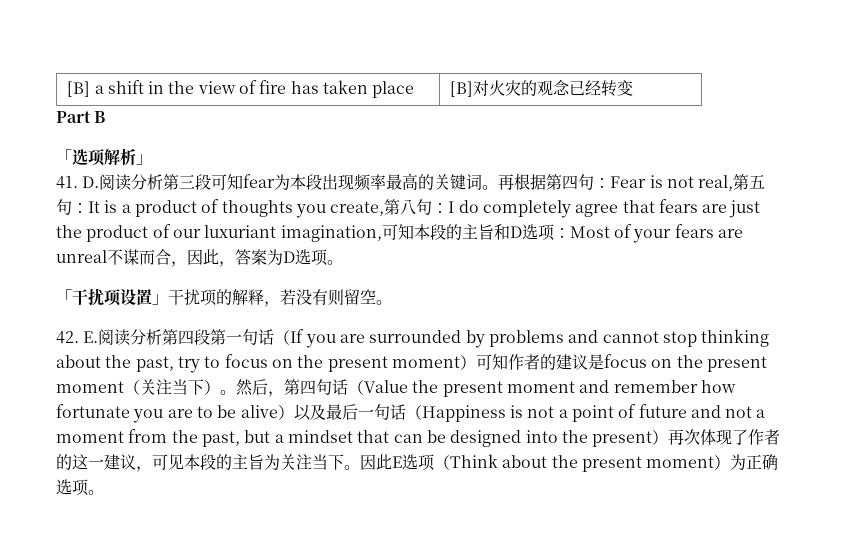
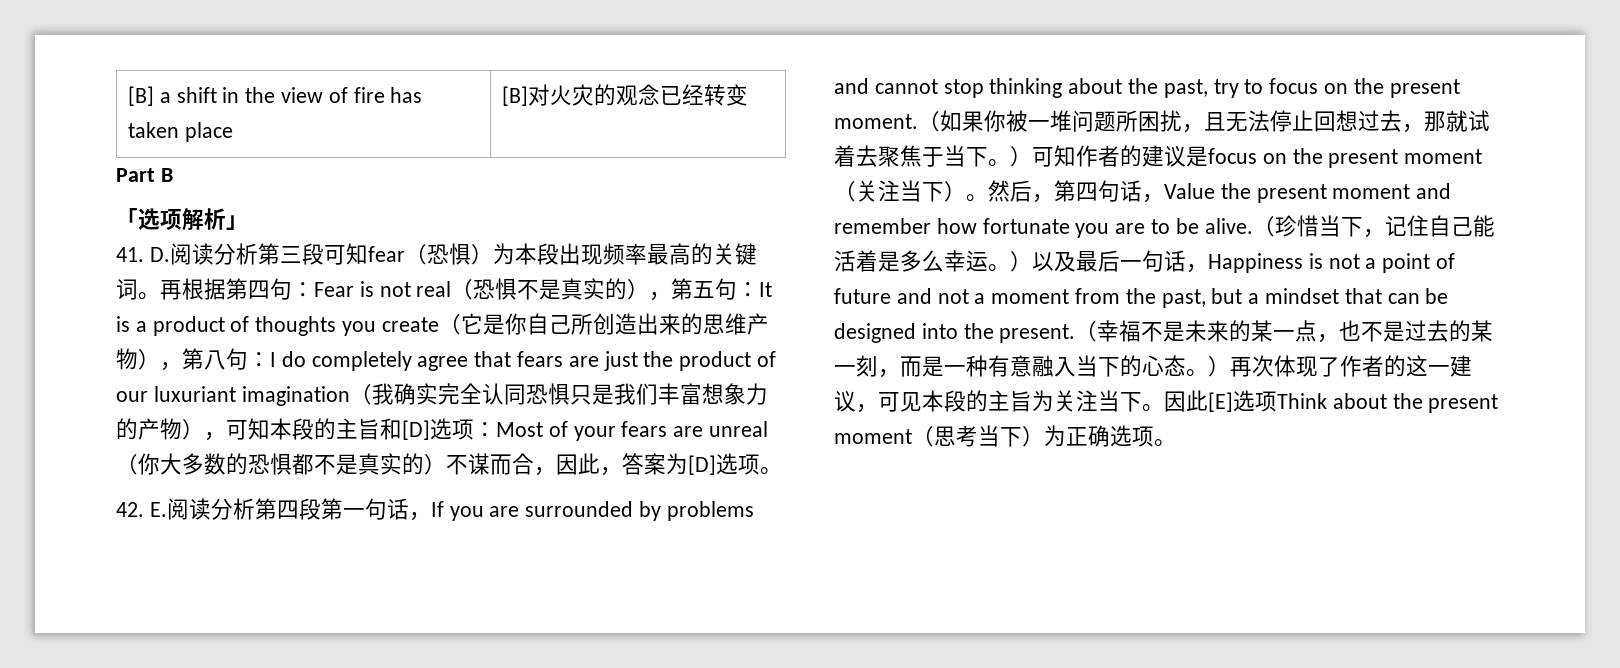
(276, 181) none -> [404,243,493,265] （恐惧）
[698,175,734,191] real, -> [416,278,672,301] real（恐惧不是真实的），
[330,201,385,216] create, -> [381,313,769,335] [116,348,182,371] create（它是你自己所创造出来的思维产物），
[280,225,382,242] imagination, -> [241,383,768,406] [116,418,226,441] imagination（我确实完全认同恐惧只是我们丰富想象力的产物），
[509,226,522,238] D -> [402,420,430,440] [D]
(107, 256) none -> [116,453,446,475] （你大多数的恐惧都不是真实的）
[283,249,343,266] [56,288,392,307] D选项。 // 「干扰项设置」干扰项的解释，若没有则留空。 -> [688,453,782,475] [D]选项。
[274,330,291,345] （ -> [408,512,431,521] ，
[391,356,460,368] moment -> [834,110,1490,133] [834,145,1010,167] moment.（如果你被一堆问题所困扰，且无法停止回想过去，那就试着去聚焦于当下。
[348,380,364,395] （ -> [1142,194,1164,203] ，
[240,405,278,418] alive -> [1204,215,1495,238] [834,250,1010,272] alive.（珍惜当下，记住自己能活着是多么幸运。
[405,405,422,420] （ -> [1186,264,1208,273] ，
[592,431,653,447] present -> [999,320,1494,343] [834,355,1208,378] present.（幸福不是未来的某一点，也不是过去的某一刻，而是一种有意融入当下的心态。
[392,454,450,471] E选项（ -> [1208,390,1277,412] [E]选项
(715, 462) none -> [912,425,1022,447] （思考当下

